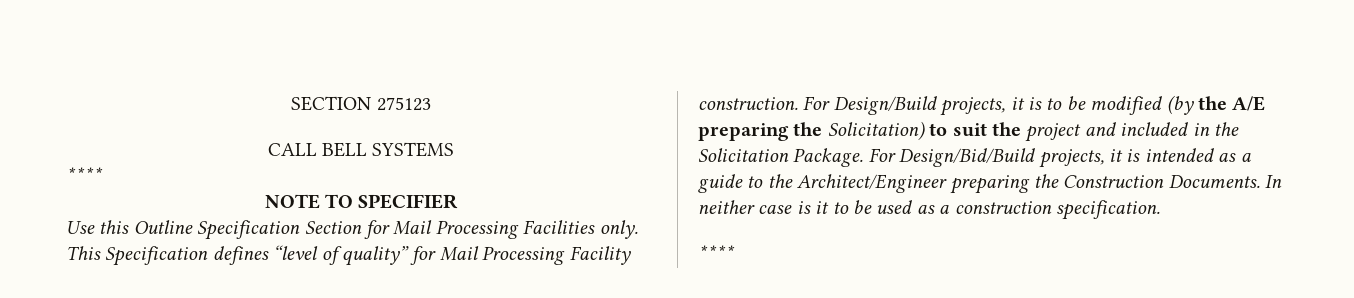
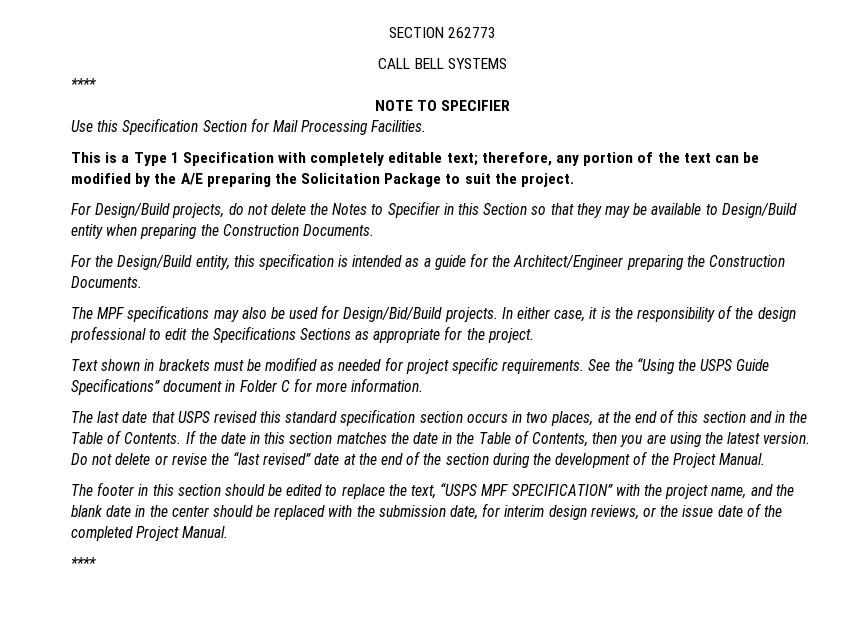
[376,97,431,111] 275123 -> [448,27,497,38] 262773
[133,220,193,234] Outline -> (119, 126) none
[523,220,638,239] [66,245,631,266] [698,95,1194,116] Facilities only. This Specification defines “level of quality” for Mail Processing Facility construction. For Design/Build projects, it is to be modified (by -> [371,120,427,132] [71,152,760,166] [71,173,151,187] Facilities. // This is a Type 1 Specification with completely editable text; therefore, any portion of the text can be modified by
[827,121,925,141] Solicitation) -> [301,173,442,187] Solicitation Package
[1025,122,1239,142] [698,148,1123,168] project and included in the Solicitation Package. For Design/Bid/Build projects, it -> [521,173,575,187] [71,201,797,218] [71,224,374,239] [71,253,334,270] project. // For Design/Build projects, do not delete the Notes to Specifier in this Section so that they may be available to Design/Build entity when preparing the Construction Documents. // For the Design/Build entity, this specification
[747,176,764,188] to -> [470,253,489,267] for
[1265,175,1283,188] [698,200,1160,220] In neither case is it to be used as a construction specification. -> [71,305,796,322] [70,326,534,343] [71,357,770,374] [71,378,424,395] [71,409,808,426] [71,430,811,447] [71,451,765,468] [71,482,794,499] [71,503,782,520] [71,526,229,541] // The MPF specifications may also be used for Design/Bid/Build projects. In either case, it is the responsibility of the design professional to edit the Specifications Sections as appropriate for the project. // Text shown in brackets must be modified as needed for project specific requirements. See the “Using the USPS Guide Specifications” document in Folder C for more information. // The last date that USPS revised this standard specification section occurs in two places, at the end of this section and in the Table of Contents. If the date in this section matches the date in the Table of Contents, then you are using the latest version. Do not delete or revise the “last revised” date at the end of the section during the development of the Project Manual. // The footer in this section should be edited to replace the text, “USPS MPF SPECIFICATION” with the project name, and the blank date in the center should be replaced with the submission date, for interim design reviews, or the issue date of the completed Project Manual.

